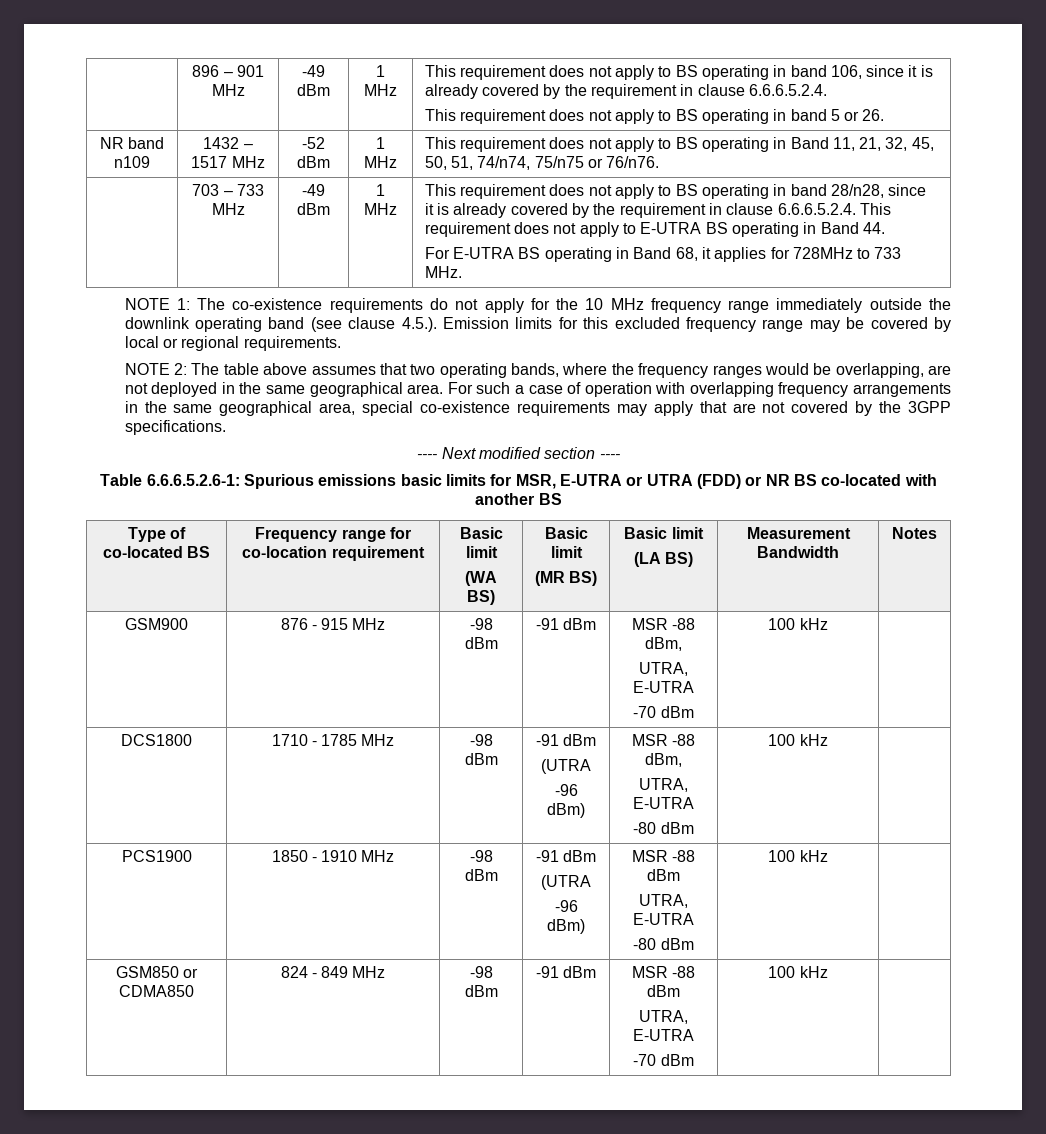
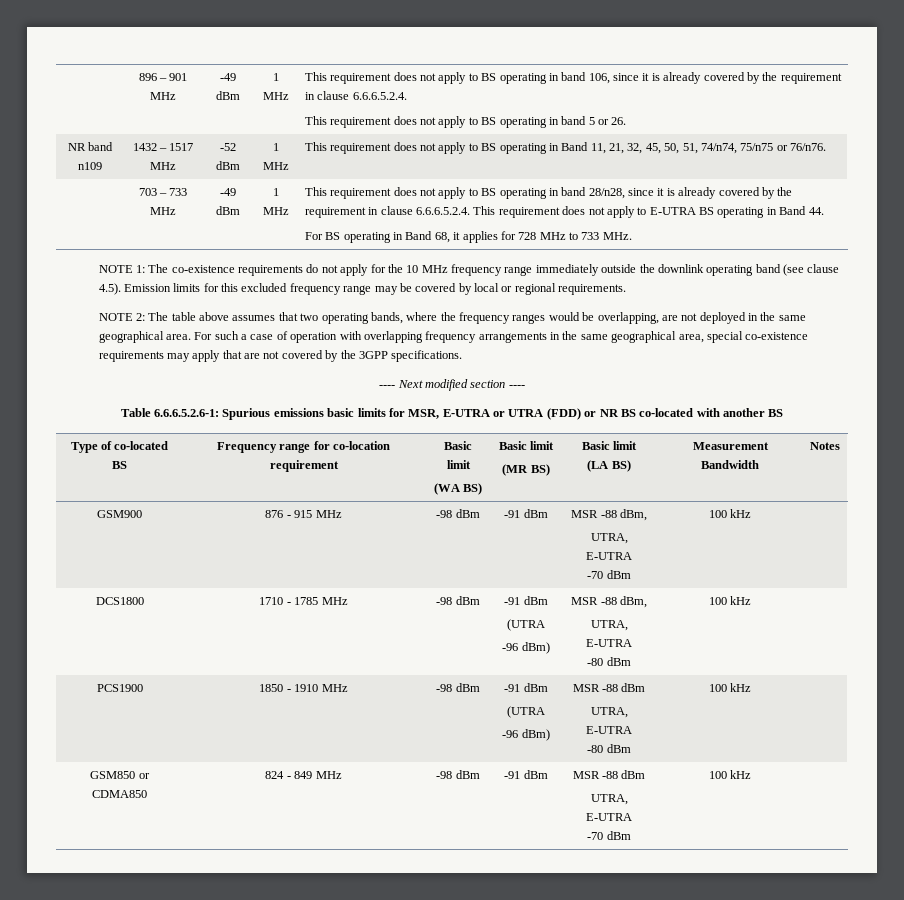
[452,247,514,259] E-UTRA -> (323, 236) none
[792,247,853,259] 728MHz -> [518,232,566,240] 728 MHz
[401,317,437,332] 4.5.). -> [98,283,121,295] 4.5).

